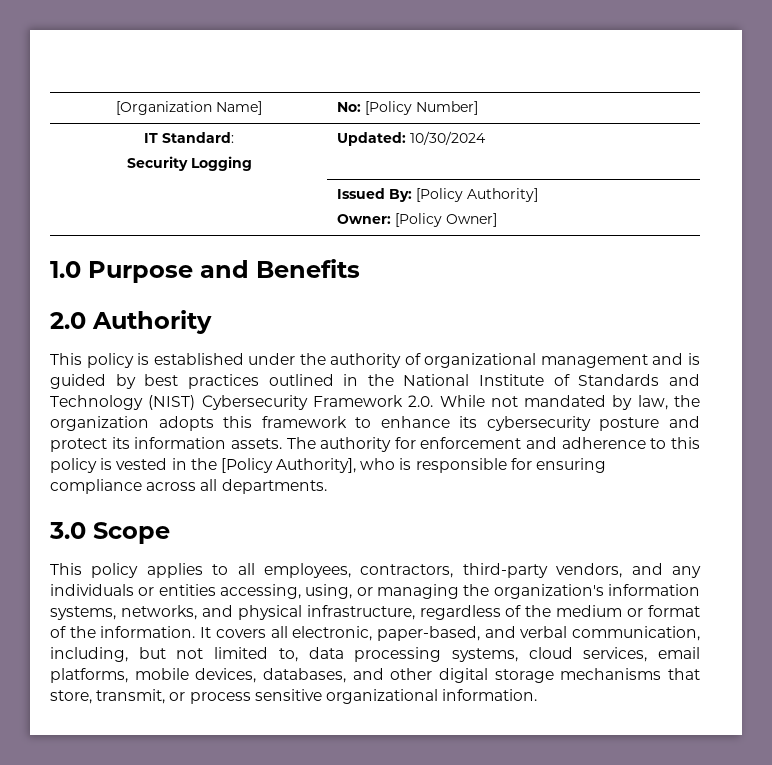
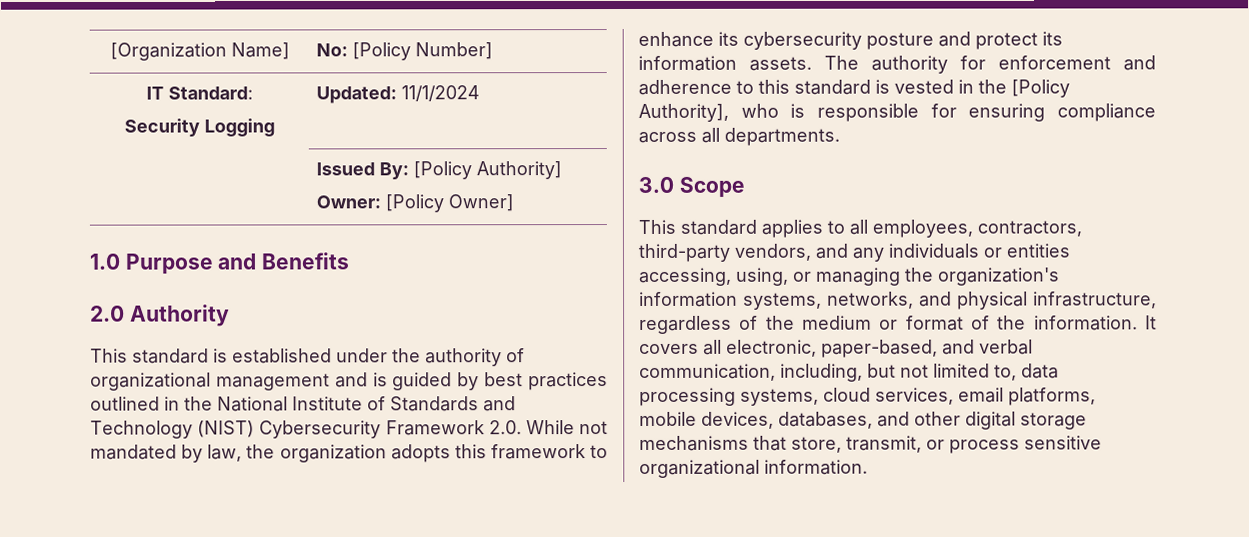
[410,131,487,145] 10/30/2024 -> [400,85,480,102] 11/1/2024
[86,353,134,368] policy -> [132,348,209,364] standard
[50,458,97,473] policy -> [794,79,871,95] standard
[91,563,139,578] policy -> [680,219,757,235] standard

